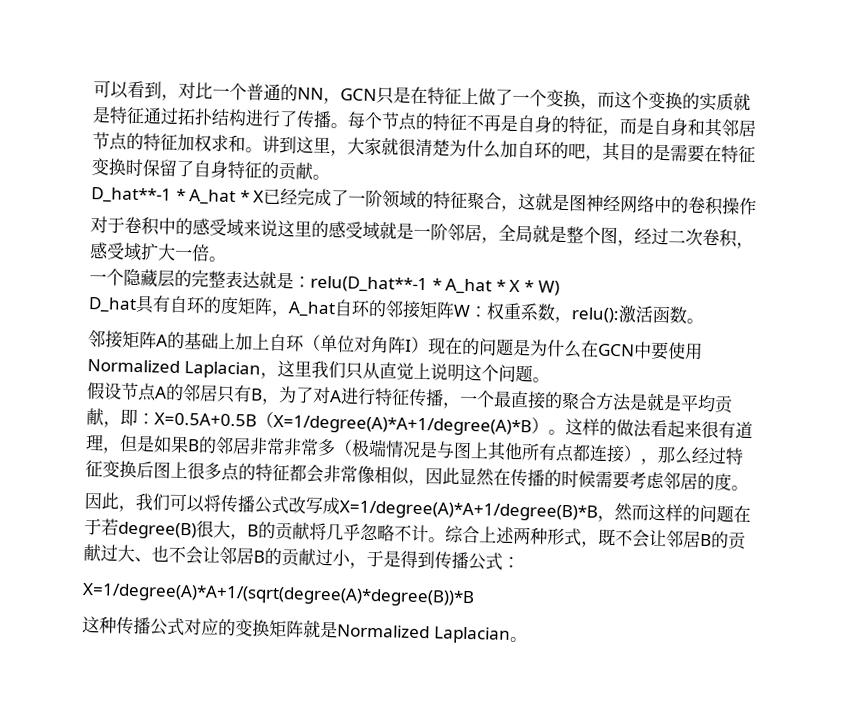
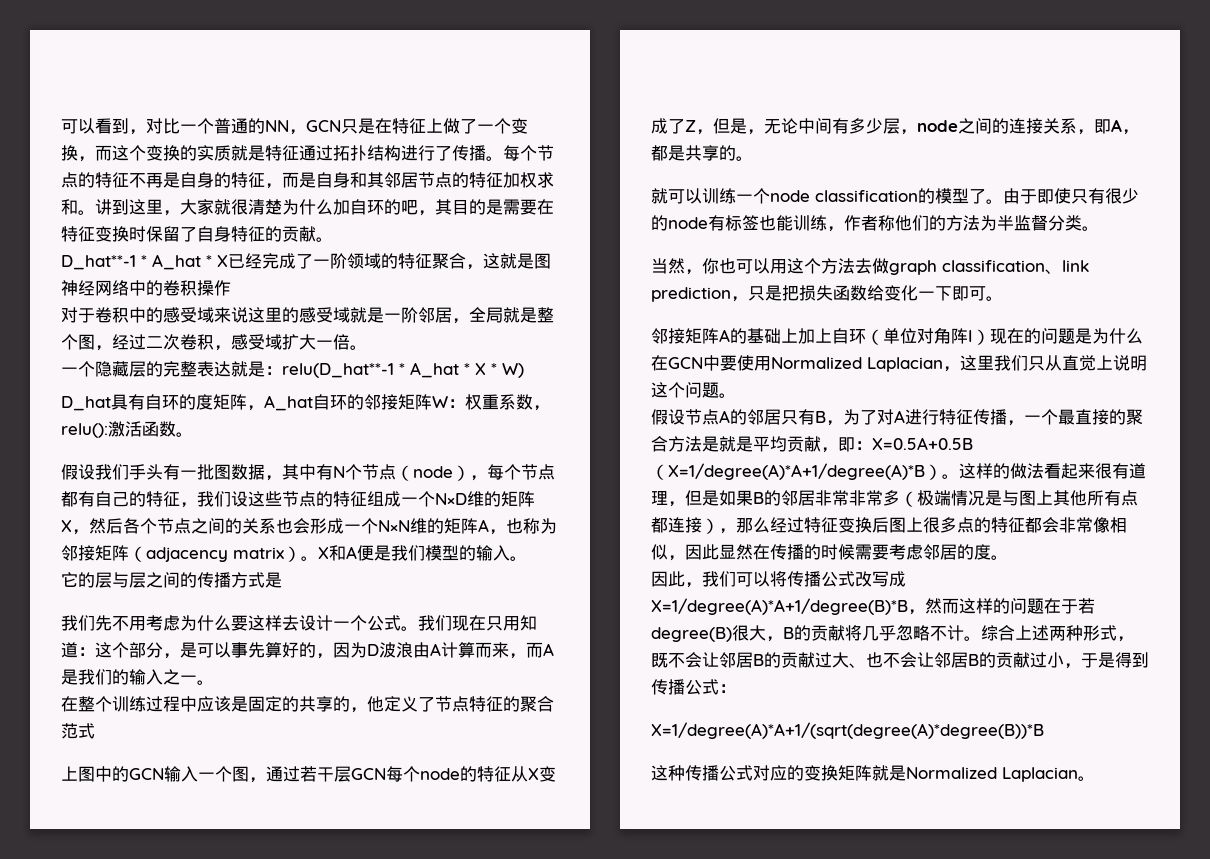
(704, 321) none -> [61,464,555,481] [61,491,535,508] [61,518,557,535] [61,545,527,562] [61,572,282,588] [61,615,537,631] [61,642,554,659] [61,669,214,685] [61,696,554,713] [61,723,95,739] [61,766,556,783] [651,118,1139,135] [651,145,753,161] [651,188,1139,204] [651,215,1099,232] [651,258,1089,275] [651,285,1003,302] // 假设我们手头有一批图数据，其中有N个节点（node），每个节点都有自己的特征，我们设这些节点的特征组成一个N×D维的矩阵X，然后各个节点之间的关系也会形成一个N×N维的矩阵A，也称为邻接矩阵（adjacency matrix）。X和A便是我们模型的输入。 // 它的层与层之间的传播方式是 // 我们先不用考虑为什么要这样去设计一个公式。我们现在只用知道：这个部分，是可以事先算好的，因为D波浪由A计算而来，而A是我们的输入之一。 // 在整个训练过程中应该是固定的共享的，他定义了节点特征的聚合范式 // 上图中的GCN输入一个图，通过若干层GCN每个node的特征从X变成了Z，但是，无论中间有多少层，node之间的连接关系，即A，都是共享的。 // 就可以训练一个node classification的模型了。由于即使只有很少的node有标签也能训练，作者称他们的方法为半监督分类。 // 当然，你也可以用这个方法去做graph classification、link prediction，只是把损失函数给变化一下即可。

